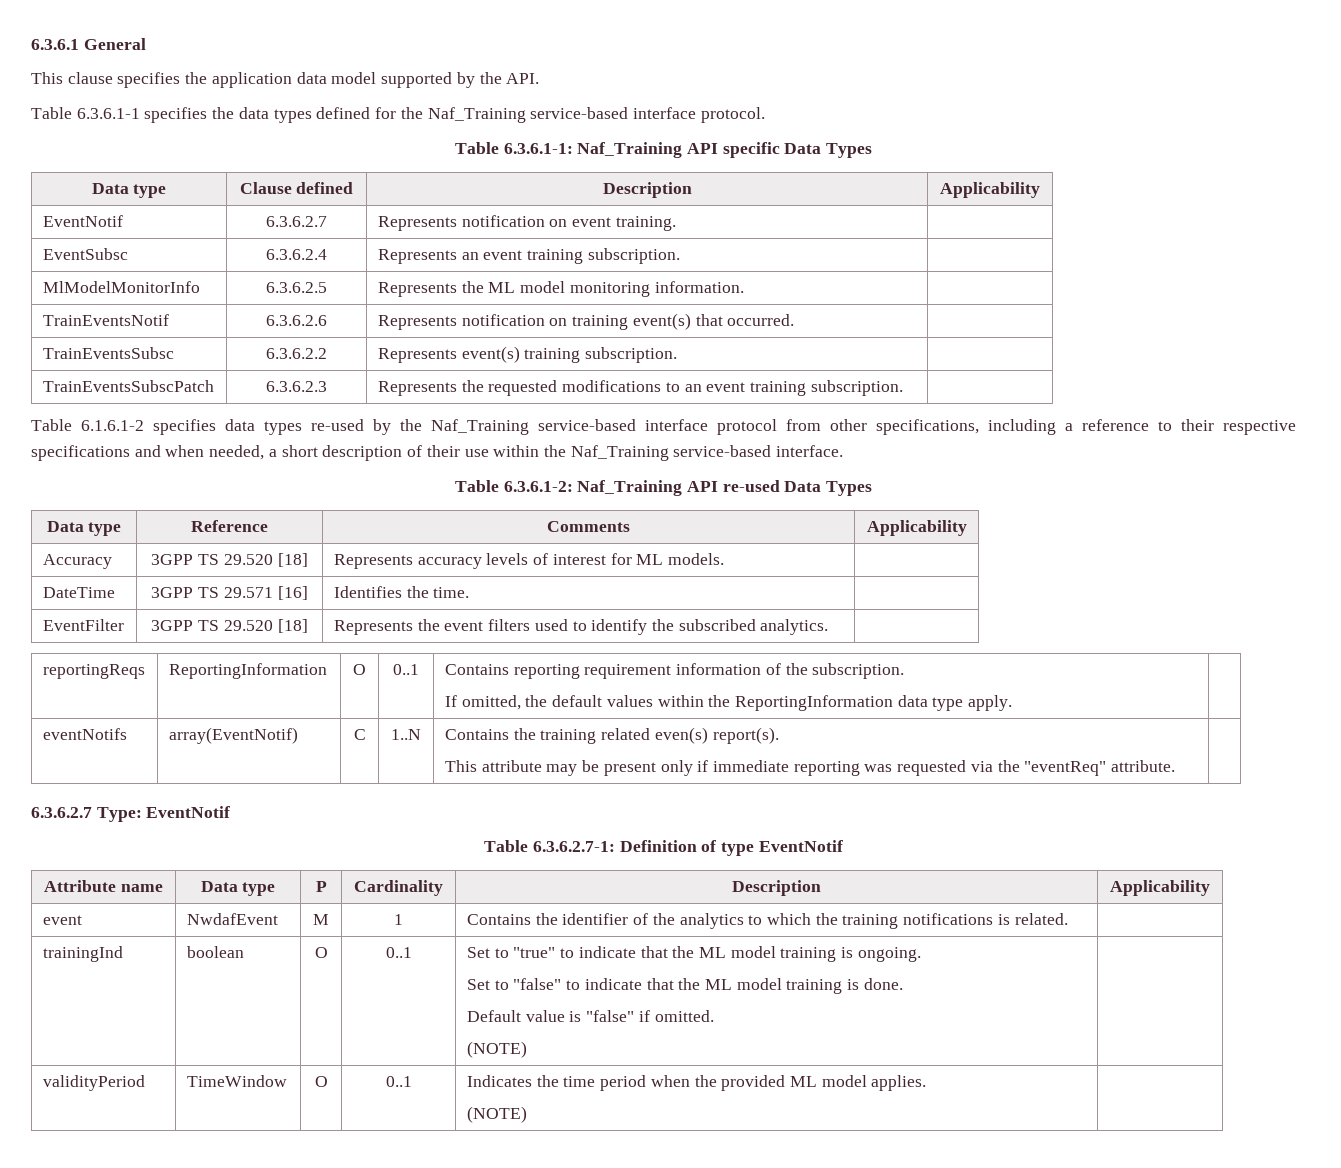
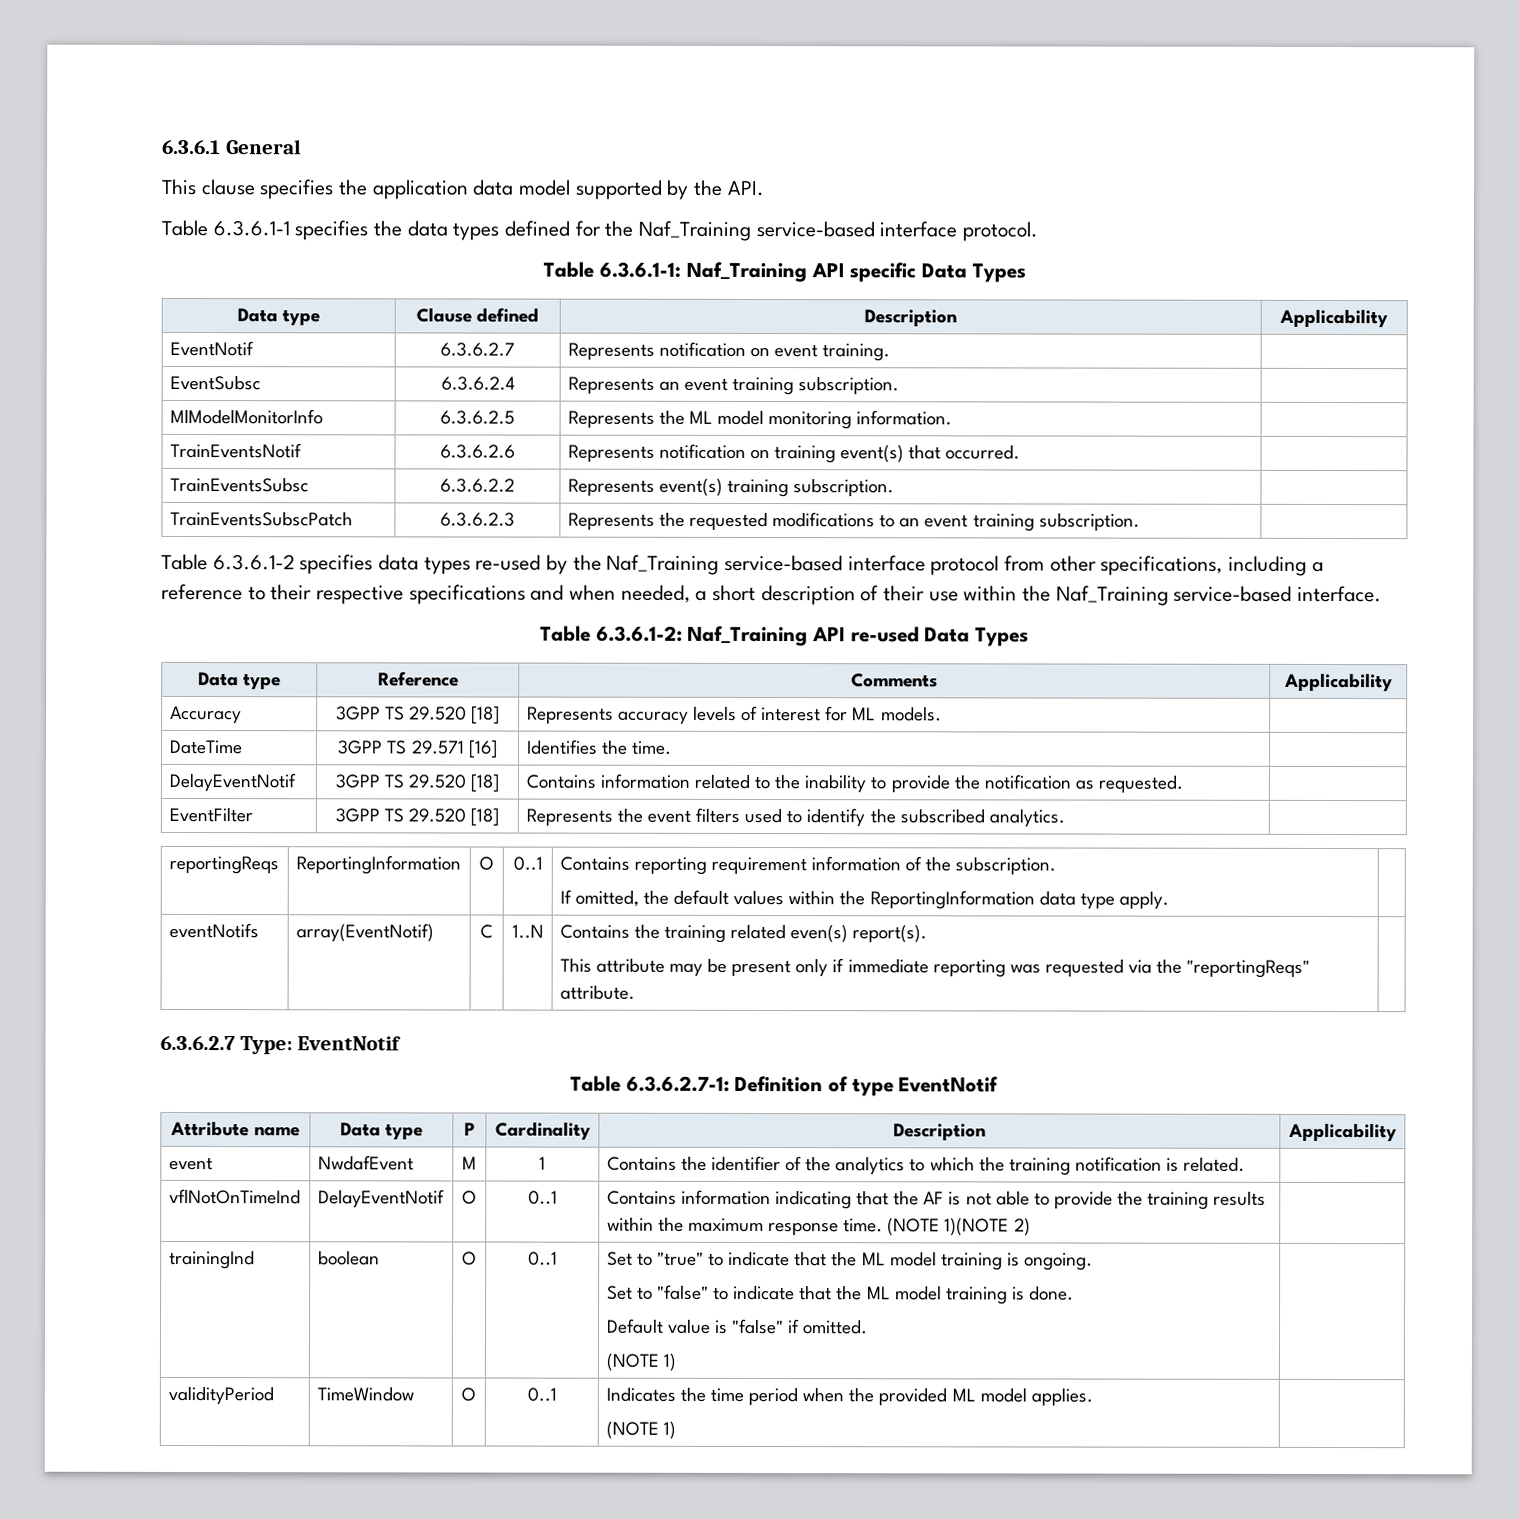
[81,420,144,431] 6.1.6.1-2 -> [212,554,295,571] 6.3.6.1-2
(470, 592) none -> [168,772,296,792] [334,773,500,792] [525,773,1184,793] // DelayEventNotif | 3GPP TS 29.520 [18] | Contains information related to the inability to provide the notification as requested. |
[1024,761,1107,776] "eventReq" -> [1186,959,1311,978] "reportingReqs"
[903,913,994,925] notifications -> [1074,1156,1162,1172] notification
(1068, 919) none -> [168,1188,301,1205] [317,1189,445,1208] [462,1190,477,1205] [527,1190,558,1205] [606,1189,1267,1210] [606,1216,1031,1236] // vflNotOnTimeInd | DelayEventNotif | O | 0..1 | Contains information indicating that the AF is not able to provide the training results within the maximum response time. (NOTE 1)(NOTE 2) |
[466,1041,527,1058] (NOTE) -> [605,1352,676,1371] (NOTE 1)
[466,1106,527,1123] (NOTE) -> [605,1420,676,1439] (NOTE 1)

